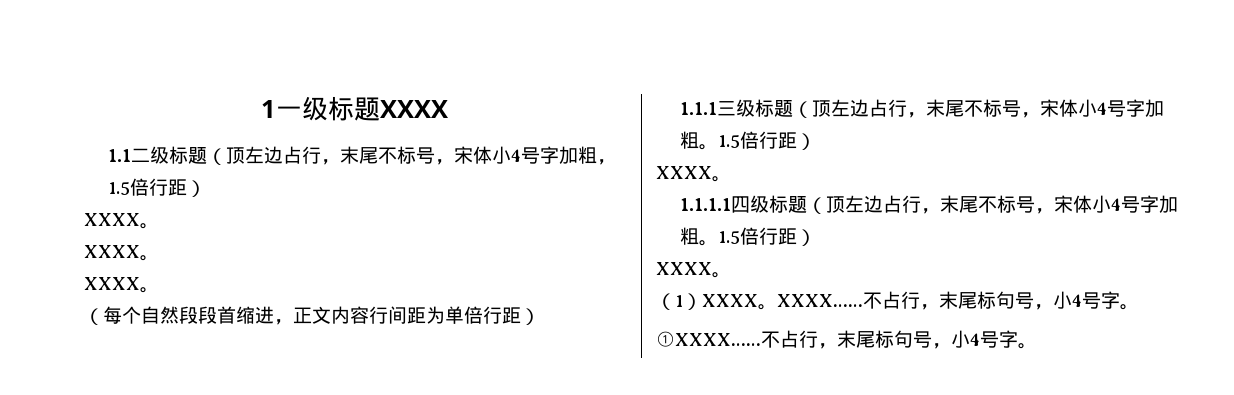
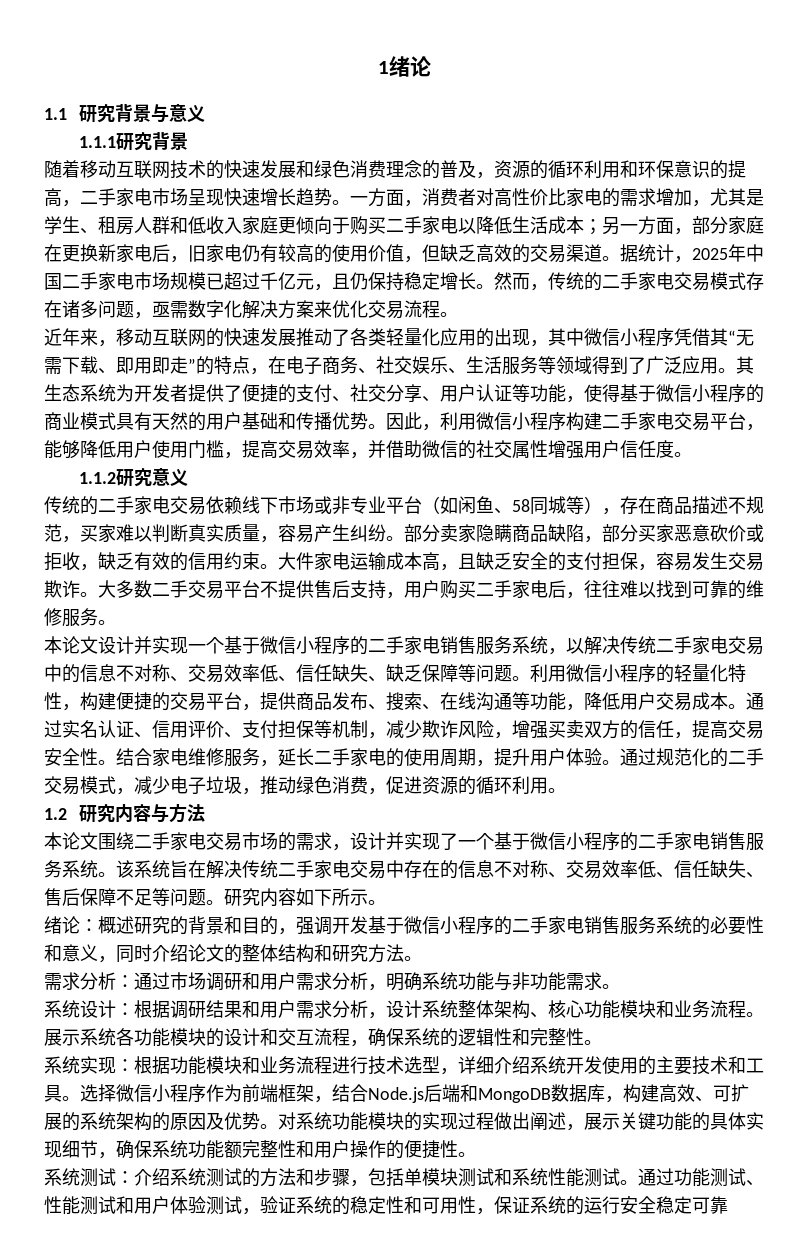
[261,96,449,121] [107,146,616,165] [107,178,206,197] [84,213,159,229] [84,245,159,261] [84,277,159,293] [84,306,540,325] [679,99,1164,118] [679,131,816,150] [656,166,731,182] [679,195,1178,214] [679,227,816,246] [656,262,731,278] [656,291,1139,310] [656,330,1037,349] 1一级标题XXXX // 1.1二级标题（顶左边占行，末尾不标号，宋体小4号字加粗，1.5倍行距） // XXXX。 // XXXX。 // XXXX。 // （每个自然段段首缩进，正文内容行间距为单倍行距） // 1.1.1三级标题（顶左边占行，末尾不标号，宋体小4号字加粗。1.5倍行距） // XXXX。 // 1.1.1.1四级标题（顶左边占行，末尾不标号，宋体小4号字加粗。1.5倍行距） // XXXX。 // （1）XXXX。XXXX……不占行，末尾标句号，小4号字。 // ①XXXX……不占行，末尾标句号，小4号字。 -> [378,56,431,77] [44,104,206,123] [79,132,189,151] [44,160,746,179] [44,188,764,207] [44,216,764,235] [44,244,764,263] [44,272,764,291] [44,300,458,319] [44,328,754,347] [44,356,754,375] [44,384,764,403] [44,412,764,431] [44,440,692,459] [79,468,189,487] [44,496,764,515] [44,524,764,543] [44,552,764,571] [44,580,764,599] [44,608,116,627] [44,636,764,655] [44,664,746,683] [44,692,764,711] [44,720,764,739] [44,748,764,767] [44,776,566,795] [44,803,206,823] [44,832,764,851] [44,860,764,879] [44,888,386,907] [44,916,764,935] [44,944,422,963] [44,972,620,991] [44,1000,764,1019] [44,1028,602,1047] [44,1056,764,1075] [44,1084,749,1103] [44,1112,764,1131] [44,1140,476,1159] [44,1168,764,1187] [44,1196,728,1215] 1绪论 // 1.1研究背景与意义 // 1.1.1研究背景 // 随着移动互联网技术的快速发展和绿色消费理念的普及，资源的循环利用和环保意识的提高，二手家电市场呈现快速增长趋势。一方面，消费者对高性价比家电的需求增加，尤其是学生、租房人群和低收入家庭更倾向于购买二手家电以降低生活成本；另一方面，部分家庭在更换新家电后，旧家电仍有较高的使用价值，但缺乏高效的交易渠道。据统计，2025年中国二手家电市场规模已超过千亿元，且仍保持稳定增长。然而，传统的二手家电交易模式存在诸多问题，亟需数字化解决方案来优化交易流程。 // 近年来，移动互联网的快速发展推动了各类轻量化应用的出现，其中微信小程序凭借其“无需下载、即用即走”的特点，在电子商务、社交娱乐、生活服务等领域得到了广泛应用。其生态系统为开发者提供了便捷的支付、社交分享、用户认证等功能，使得基于微信小程序的商业模式具有天然的用户基础和传播优势。因此，利用微信小程序构建二手家电交易平台，能够降低用户使用门槛，提高交易效率，并借助微信的社交属性增强用户信任度。 // 1.1.2研究意义 // 传统的二手家电交易依赖线下市场或非专业平台（如闲鱼、58同城等），存在商品描述不规范，买家难以判断真实质量，容易产生纠纷。部分卖家隐瞒商品缺陷，部分买家恶意砍价或拒收，缺乏有效的信用约束。大件家电运输成本高，且缺乏安全的支付担保，容易发生交易欺诈。大多数二手交易平台不提供售后支持，用户购买二手家电后，往往难以找到可靠的维修服务。 // 本论文设计并实现一个基于微信小程序的二手家电销售服务系统，以解决传统二手家电交易中的信息不对称、交易效率低、信任缺失、缺乏保障等问题。利用微信小程序的轻量化特性，构建便捷的交易平台，提供商品发布、搜索、在线沟通等功能，降低用户交易成本。通过实名认证、信用评价、支付担保等机制，减少欺诈风险，增强买卖双方的信任，提高交易安全性。结合家电维修服务，延长二手家电的使用周期，提升用户体验。通过规范化的二手交易模式，减少电子垃圾，推动绿色消费，促进资源的循环利用。 // 1.2研究内容与方法 // 本论文围绕二手家电交易市场的需求，设计并实现了一个基于微信小程序的二手家电销售服务系统。该系统旨在解决传统二手家电交易中存在的信息不对称、交易效率低、信任缺失、售后保障不足等问题。研究内容如下所示。 // 绪论：概述研究的背景和目的，强调开发基于微信小程序的二手家电销售服务系统的必要性和意义，同时介绍论文的整体结构和研究方法。 // 需求分析：通过市场调研和用户需求分析，明确系统功能与非功能需求。 // 系统设计：根据调研结果和用户需求分析，设计系统整体架构、核心功能模块和业务流程。展示系统各功能模块的设计和交互流程，确保系统的逻辑性和完整性。 // 系统实现：根据功能模块和业务流程进行技术选型，详细介绍系统开发使用的主要技术和工具。选择微信小程序作为前端框架，结合Node.js后端和MongoDB数据库，构建高效、可扩展的系统架构的原因及优势。对系统功能模块的实现过程做出阐述，展示关键功能的具体实现细节，确保系统功能额完整性和用户操作的便捷性。 // 系统测试：介绍系统测试的方法和步骤，包括单模块测试和系统性能测试。通过功能测试、性能测试和用户体验测试，验证系统的稳定性和可用性，保证系统的运行安全稳定可靠

